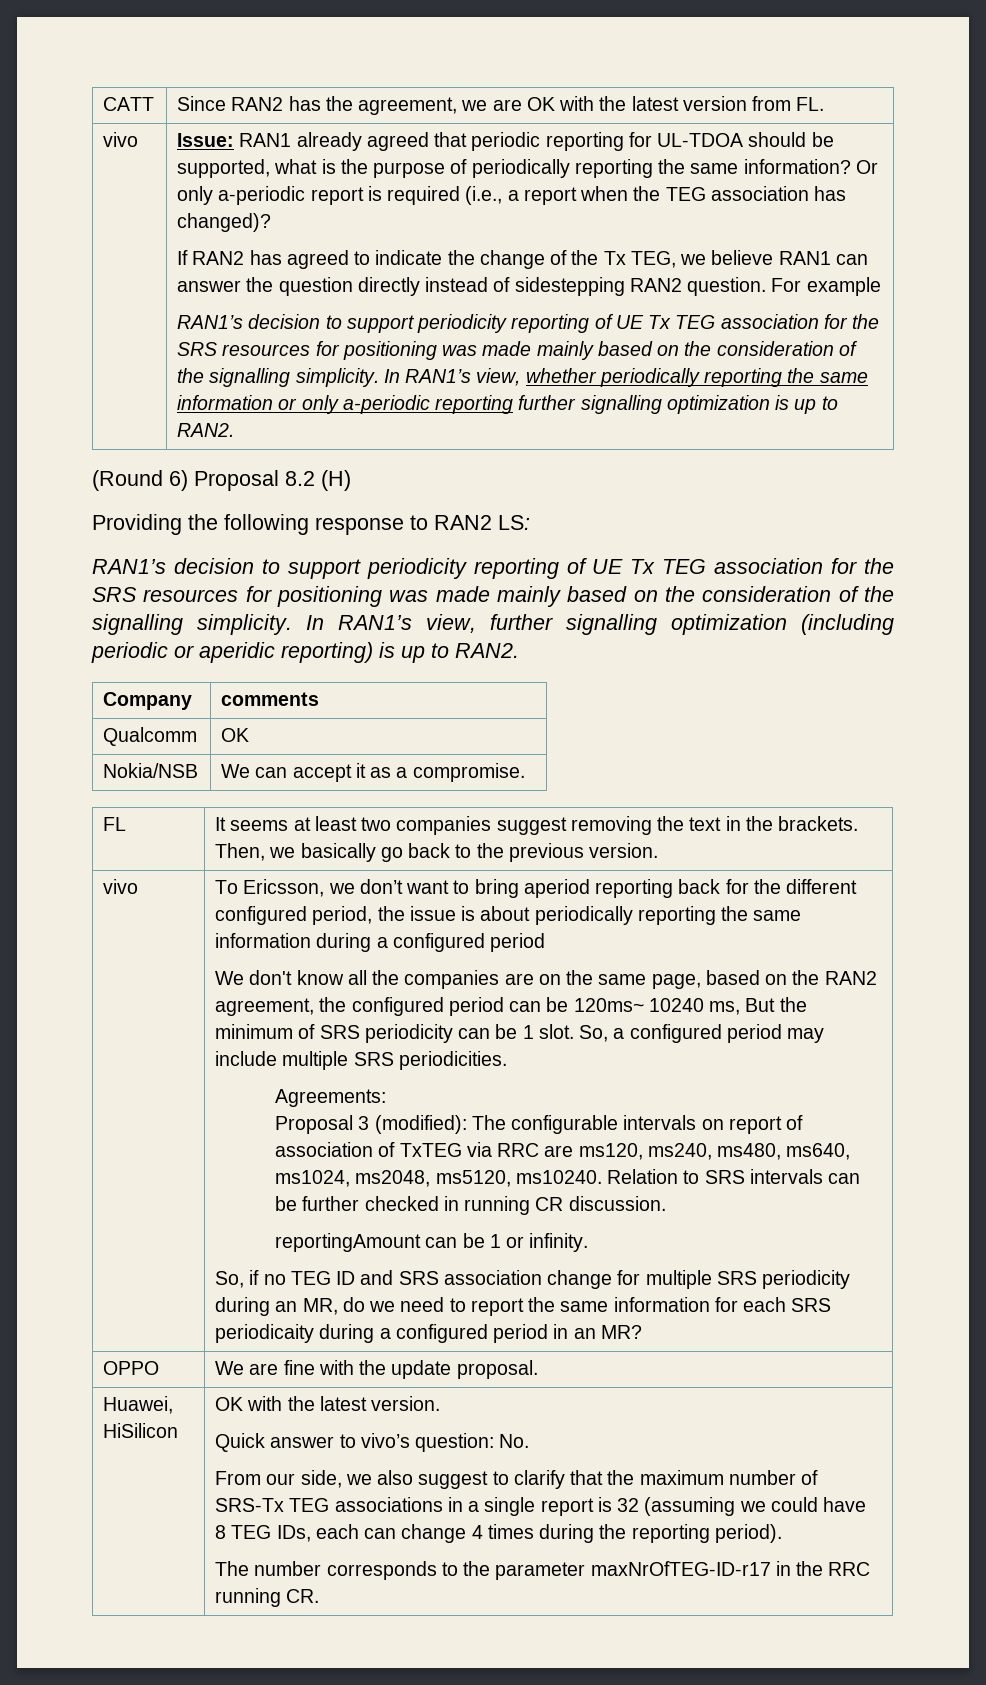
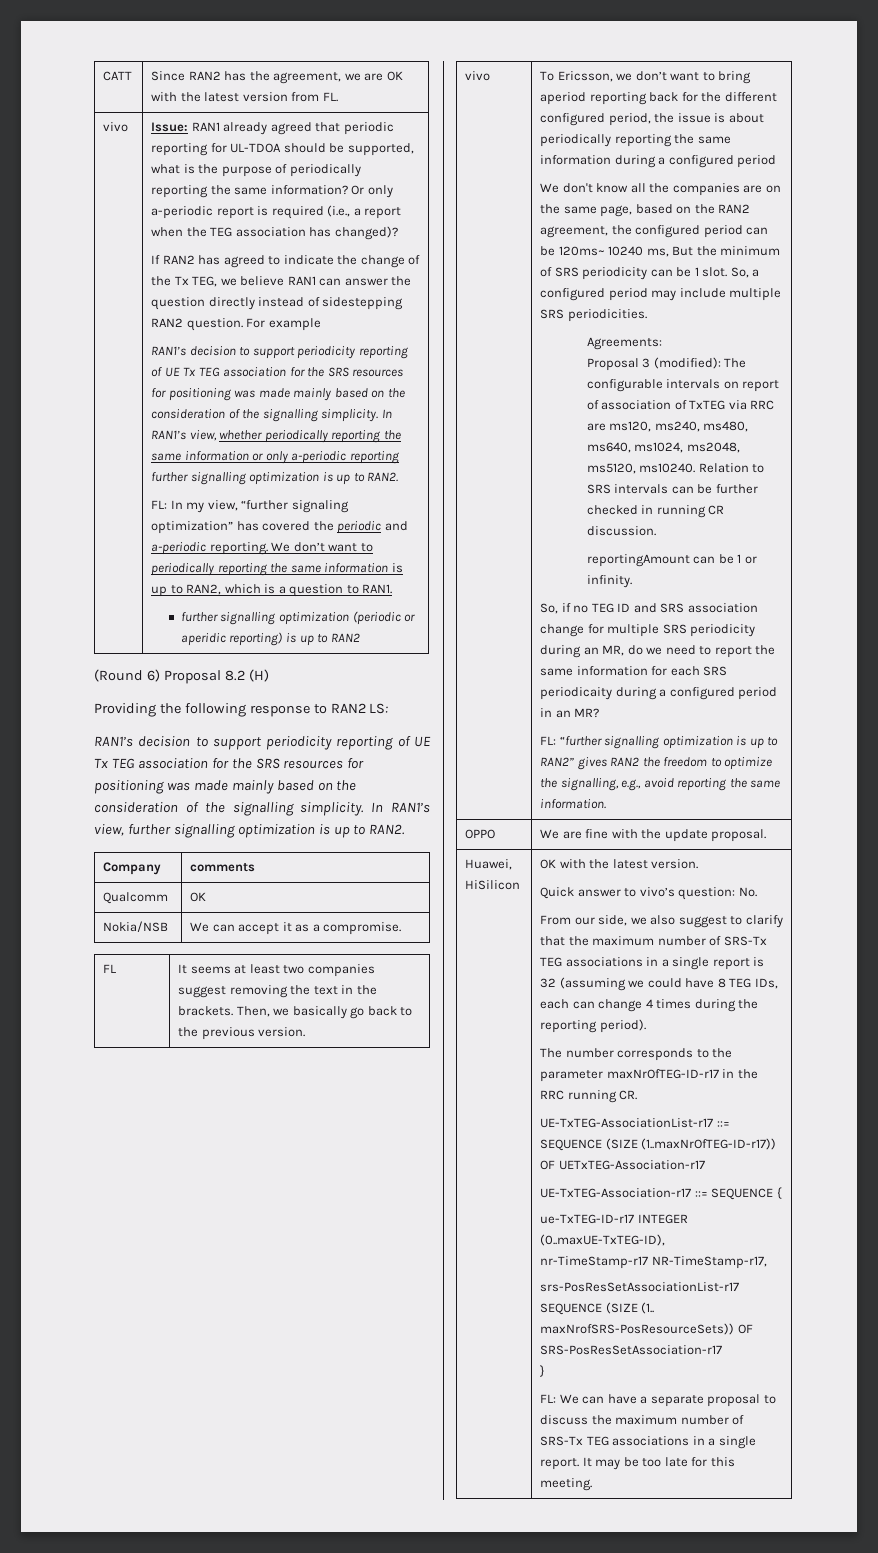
(235, 430) none -> [151,500,349,513] [151,521,408,534] [151,542,373,555] [151,563,403,576] [151,584,393,597] [180,611,416,625] [180,632,360,646] // FL: In my view, “further signaling optimization” has covered the periodic and a-periodic reporting. We don’t want to periodically reporting the same information is up to RAN2, which is a question to RAN1. // further signalling optimization (periodic or aperidic reporting) is up to RAN2
[801,614,894,635] [91,642,373,663] (including periodic or aperidic reporting) -> (315, 831) none
(642, 1332) none -> [540,736,779,749] [540,757,773,770] [540,778,781,791] [540,799,607,809] // FL: “further signalling optimization is up to RAN2” gives RAN2 the freedom to optimize the signalling, e.g., avoid reporting the same information.
(320, 1596) none -> [540,1118,730,1128] [540,1138,777,1151] [540,1160,705,1170] [540,1187,782,1200] [540,1214,688,1224] [540,1234,666,1246] [540,1256,767,1269] [540,1282,740,1292] [540,1302,655,1315] [540,1323,753,1335] [540,1345,723,1355] [540,1365,546,1377] [540,1394,776,1407] [540,1415,745,1425] [540,1436,756,1449] [540,1457,735,1470] [540,1478,593,1491] // UE-TxTEG-AssociationList-r17 ::= SEQUENCE (SIZE (1..maxNrOfTEG-ID-r17)) OF UETxTEG-Association-r17 // UE-TxTEG-Association-r17 ::= SEQUENCE { // ue-TxTEG-ID-r17 INTEGER (0..maxUE-TxTEG-ID), // nr-TimeStamp-r17 NR-TimeStamp-r17, // srs-PosResSetAssociationList-r17 SEQUENCE (SIZE (1.. maxNrofSRS-PosResourceSets)) OF SRS-PosResSetAssociation-r17 // } // FL: We can have a separate proposal to discuss the maximum number of SRS-Tx TEG associations in a single report. It may be too late for this meeting.

